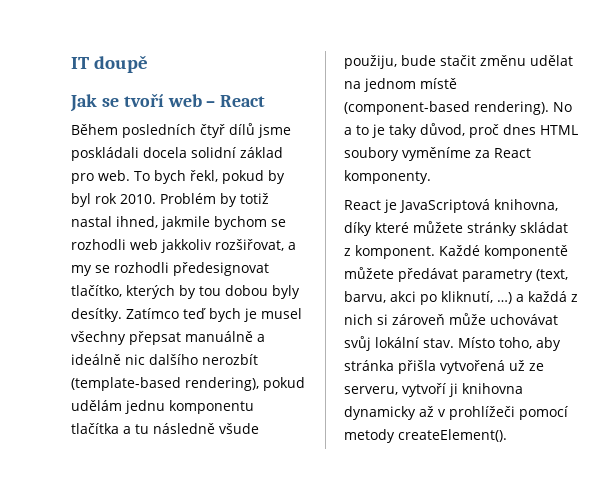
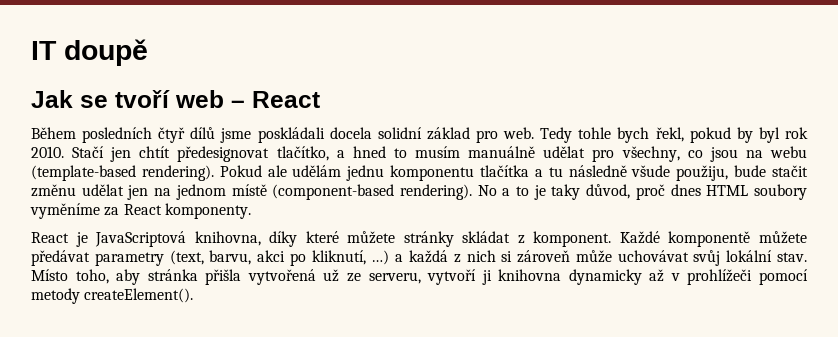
[134,171,150,181] To -> [540,127,612,143] Tedy tohle
[160,193,269,207] [71,216,286,230] [71,239,296,253] [71,262,269,276] [71,285,300,299] [71,308,302,322] [71,331,265,345] [71,354,258,365] [71,377,305,391] Problém by totiž nastal ihned, jakmile bychom se rozhodli web jakkoliv rozšiřovat, a my se rozhodli předesignovat tlačítko, kterých by tou dobou byly desítky. Zatímco teď bych je musel všechny přepsat manuálně a ideálně nic dalšího nerozbít (template-based rendering), pokud -> [72,146,808,162] [31,165,287,181] Stačí jen chtít předesignovat tlačítko, a hned to musím manuálně udělat pro všechny, co jsou na webu (template-based rendering). Pokud ale
(573, 60) none -> [127,185,149,200] jen

